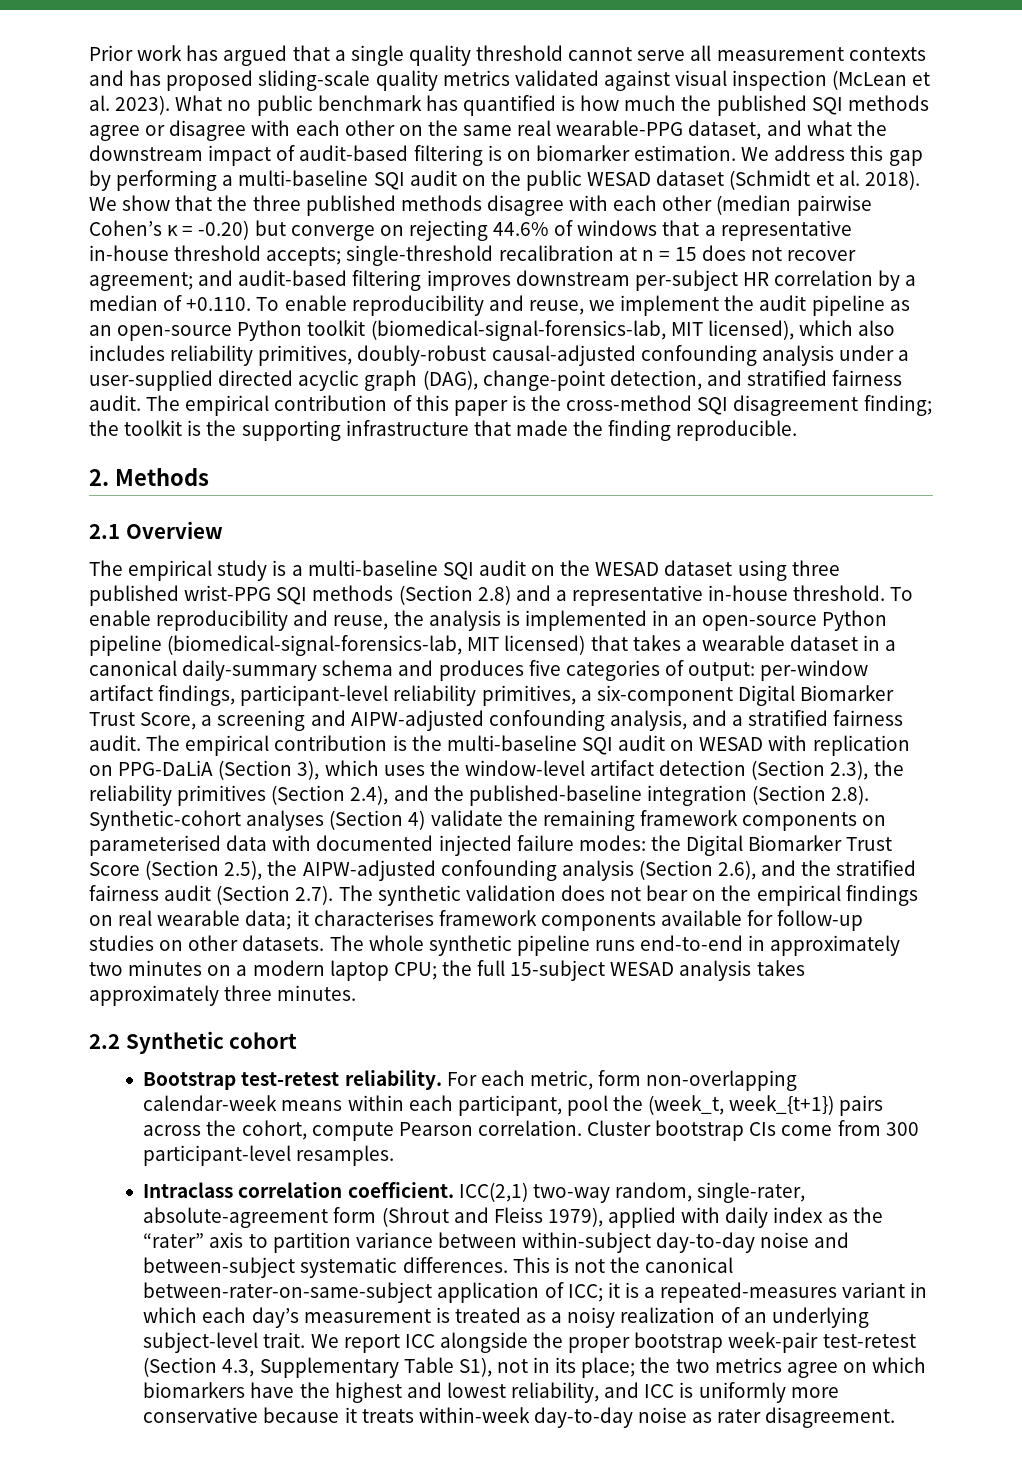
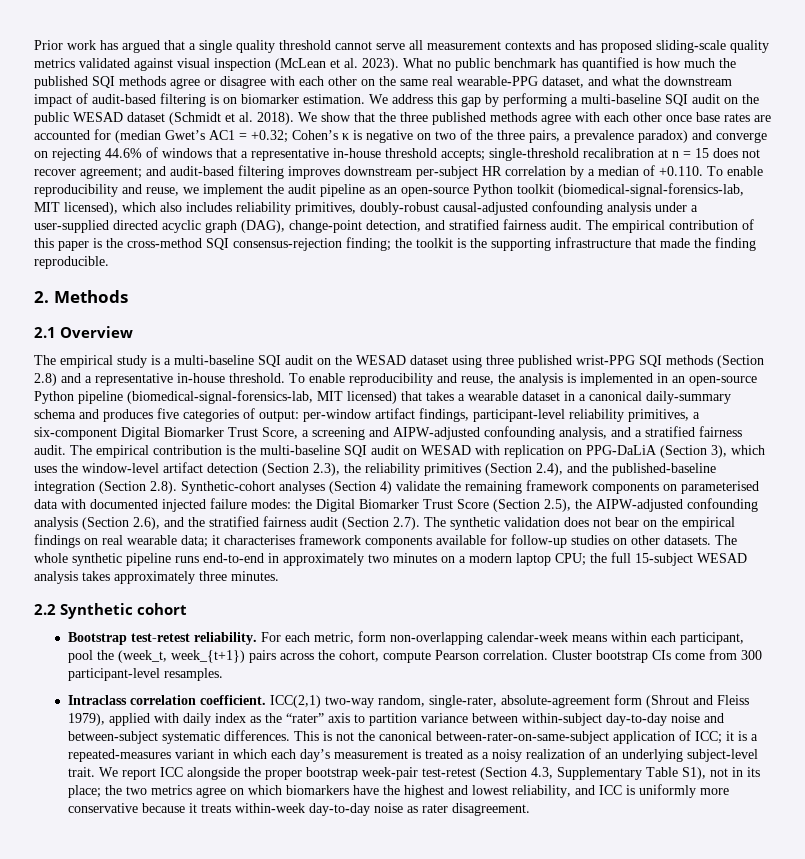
[486,195,872,216] [89,220,286,240] disagree with each other (median pairwise Cohen’s κ = -0.20) but -> [541,112,771,125] [34,129,712,143] agree with each other once base rates are accounted for (median Gwet’s AC1 = +0.32; Cohen’s κ is negative on two of the three pairs, a prevalence paradox) and
[733,395,859,416] disagreement -> [233,238,342,251] consensus-rejection

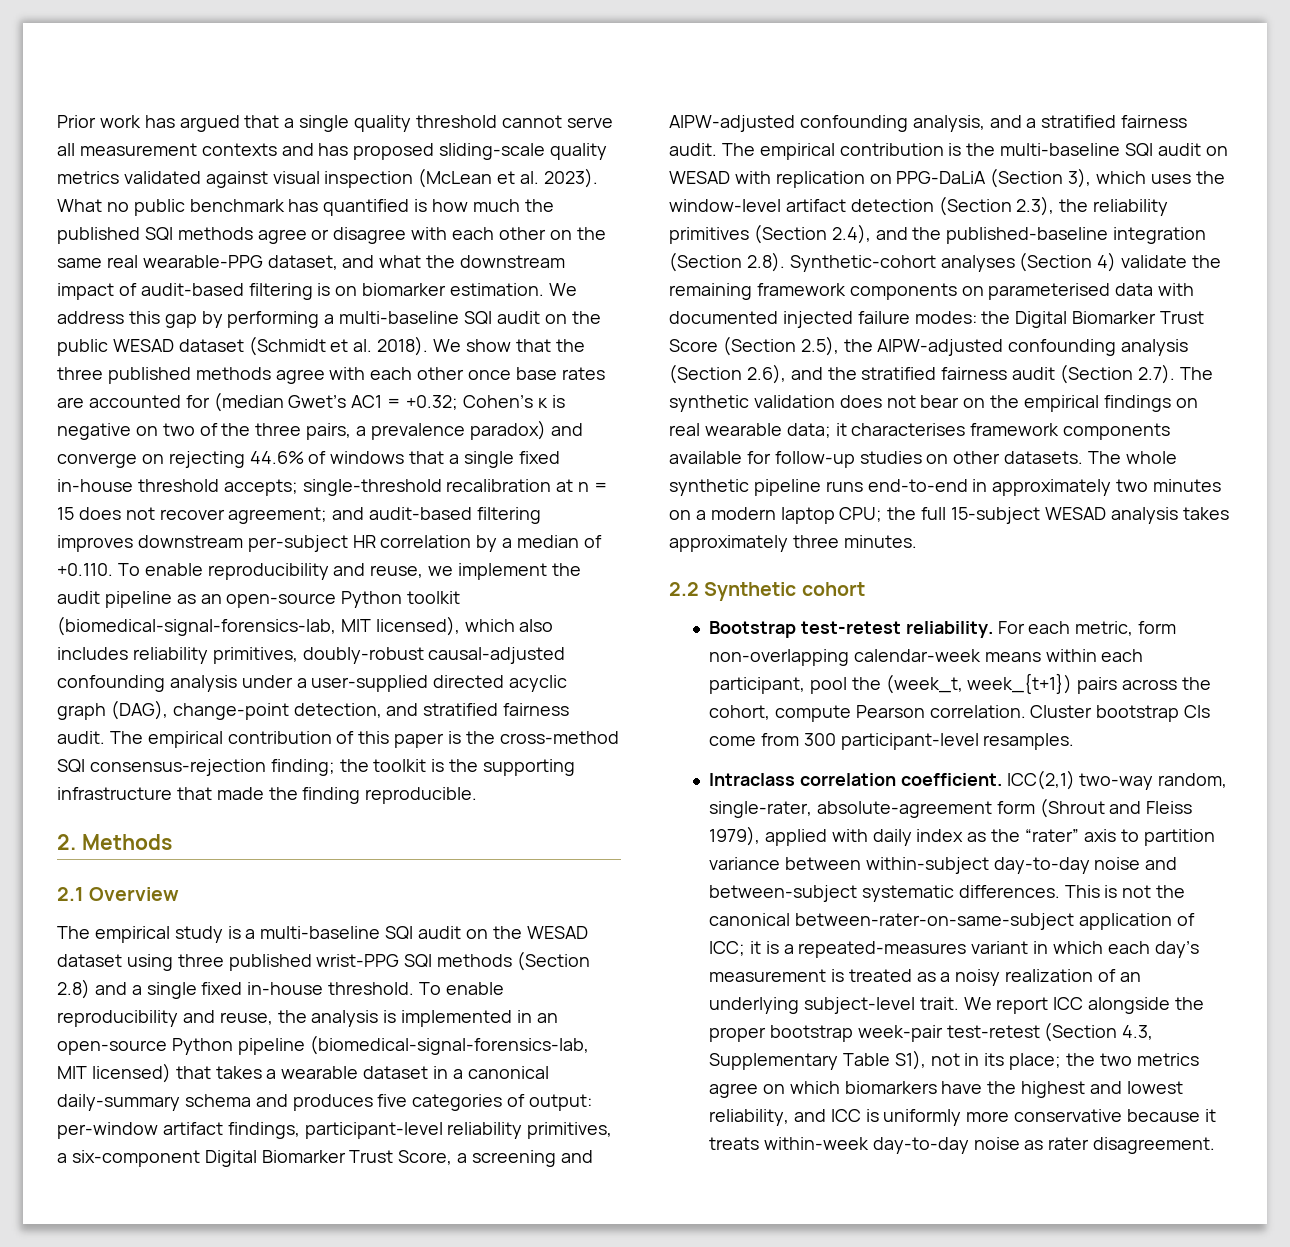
[251,148,329,161] representative -> [463,451,560,468] single fixed
[95,373,173,386] representative -> [146,982,243,999] single fixed

